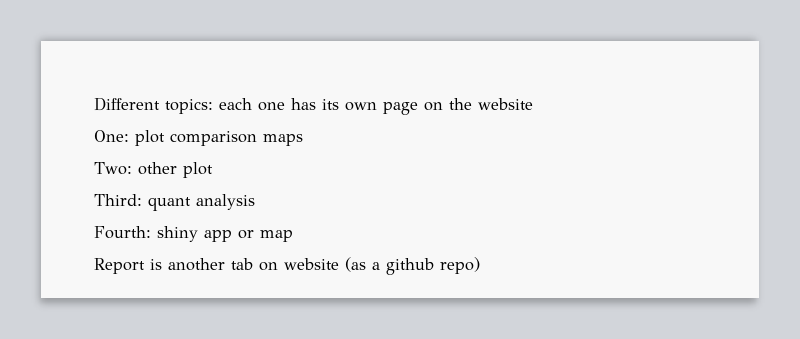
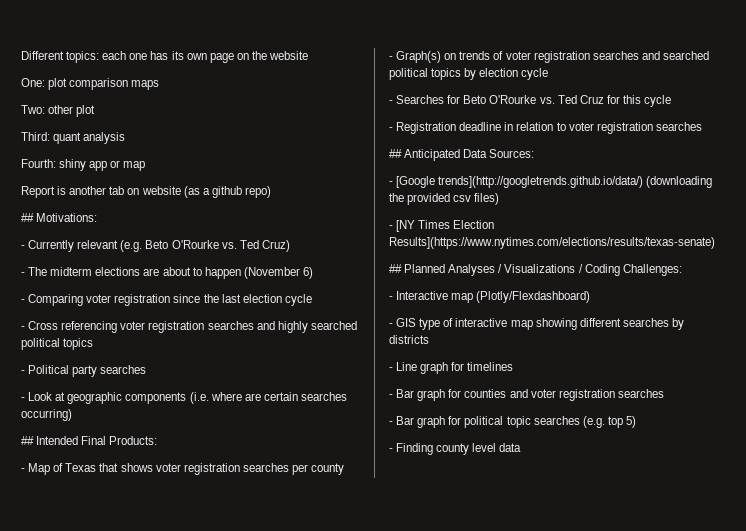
(480, 265) none -> [21,213,98,222] [21,240,290,252] [21,267,313,279] [21,294,312,306] [21,321,357,333] [21,338,94,350] [21,365,147,377] [21,392,347,404] [21,409,72,421] [21,436,158,445] [21,463,345,475] [389,51,709,63] [389,68,549,80] [389,95,672,107] [389,122,702,134] [389,149,535,161] [389,176,713,188] [389,193,500,205] [389,220,495,232] [389,237,715,249] [389,264,682,276] [389,291,591,303] [389,318,684,330] [389,335,429,344] [389,362,514,374] [389,389,664,401] [389,416,636,428] [389,443,522,455] // ## Motivations: // - Currently relevant (e.g. Beto O'Rourke vs. Ted Cruz) // - The midterm elections are about to happen (November 6) // - Comparing voter registration since the last election cycle // - Cross referencing voter registration searches and highly searched political topics // - Political party searches // - Look at geographic components (i.e. where are certain searches occurring) // ## Intended Final Products: // - Map of Texas that shows voter registration searches per county // - Graph(s) on trends of voter registration searches and searched political topics by election cycle // - Searches for Beto O'Rourke vs. Ted Cruz for this cycle // - Registration deadline in relation to voter registration searches // ## Anticipated Data Sources: // - [Google trends](http://googletrends.github.io/data/) (downloading the provided csv files) // - [NY Times Election Results](https://www.nytimes.com/elections/results/texas-senate) // ## Planned Analyses / Visualizations / Coding Challenges: // - Interactive map (Plotly/Flexdashboard) // - GIS type of interactive map showing different searches by districts // - Line graph for timelines // - Bar graph for counties and voter registration searches // - Bar graph for political topic searches (e.g. top 5) // - Finding county level data

